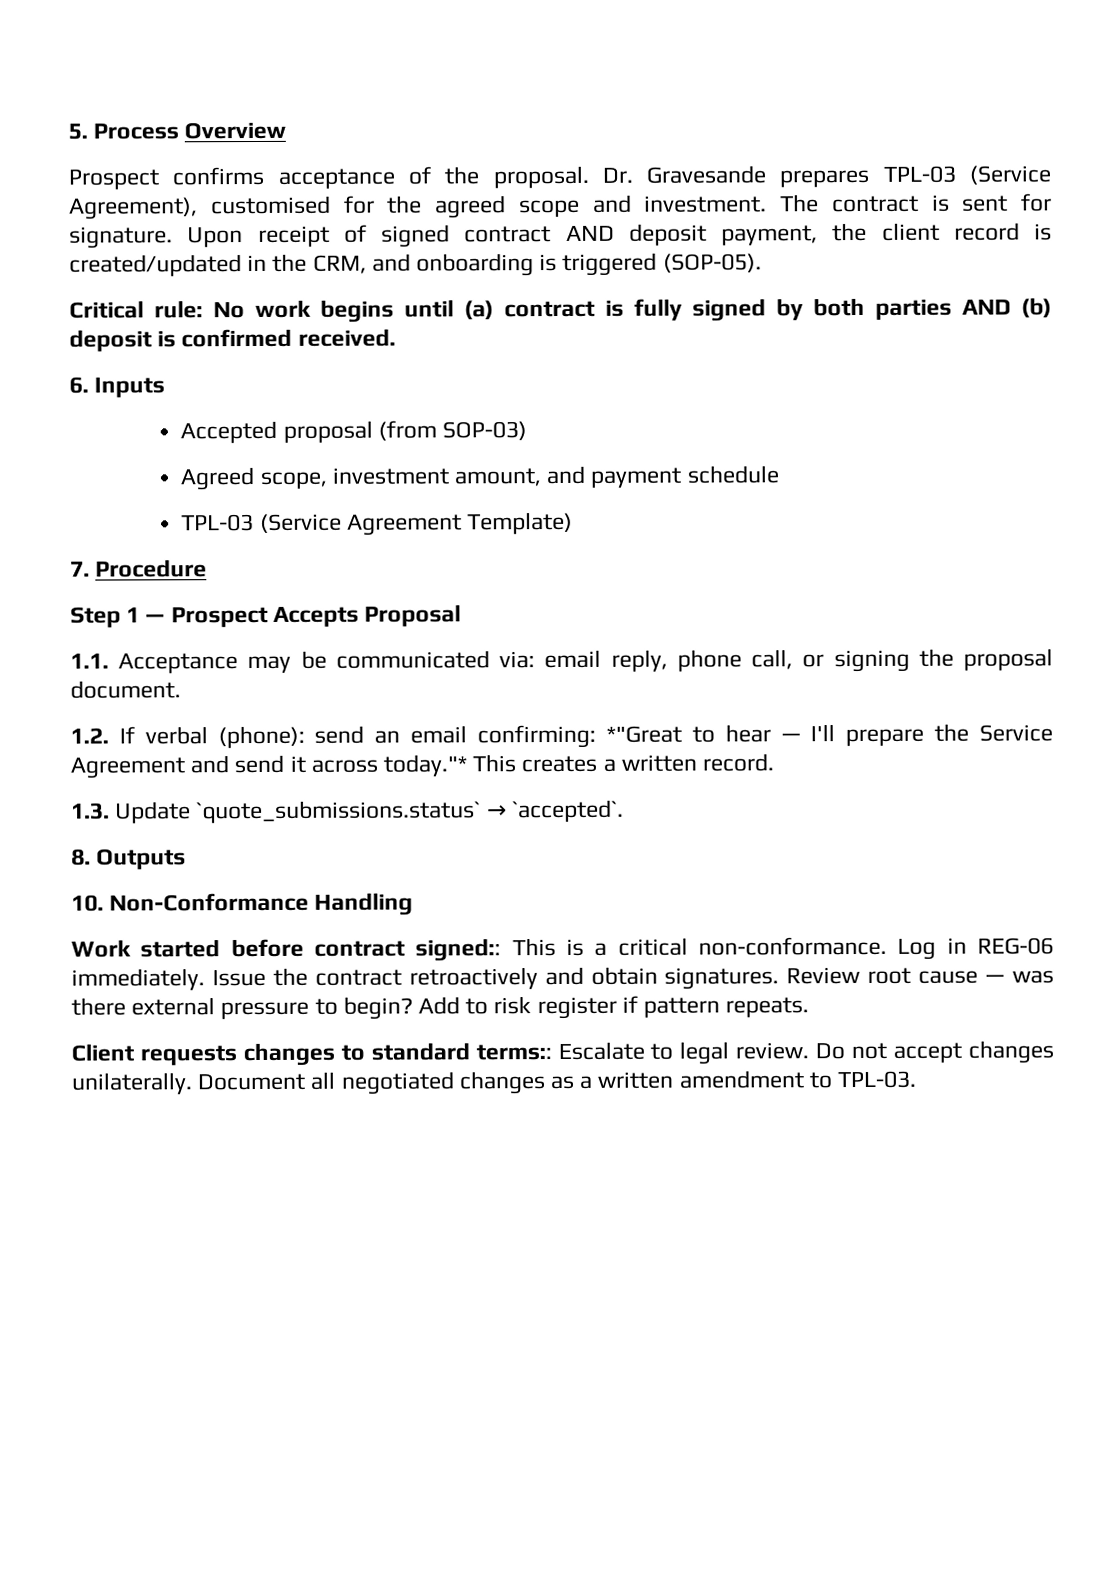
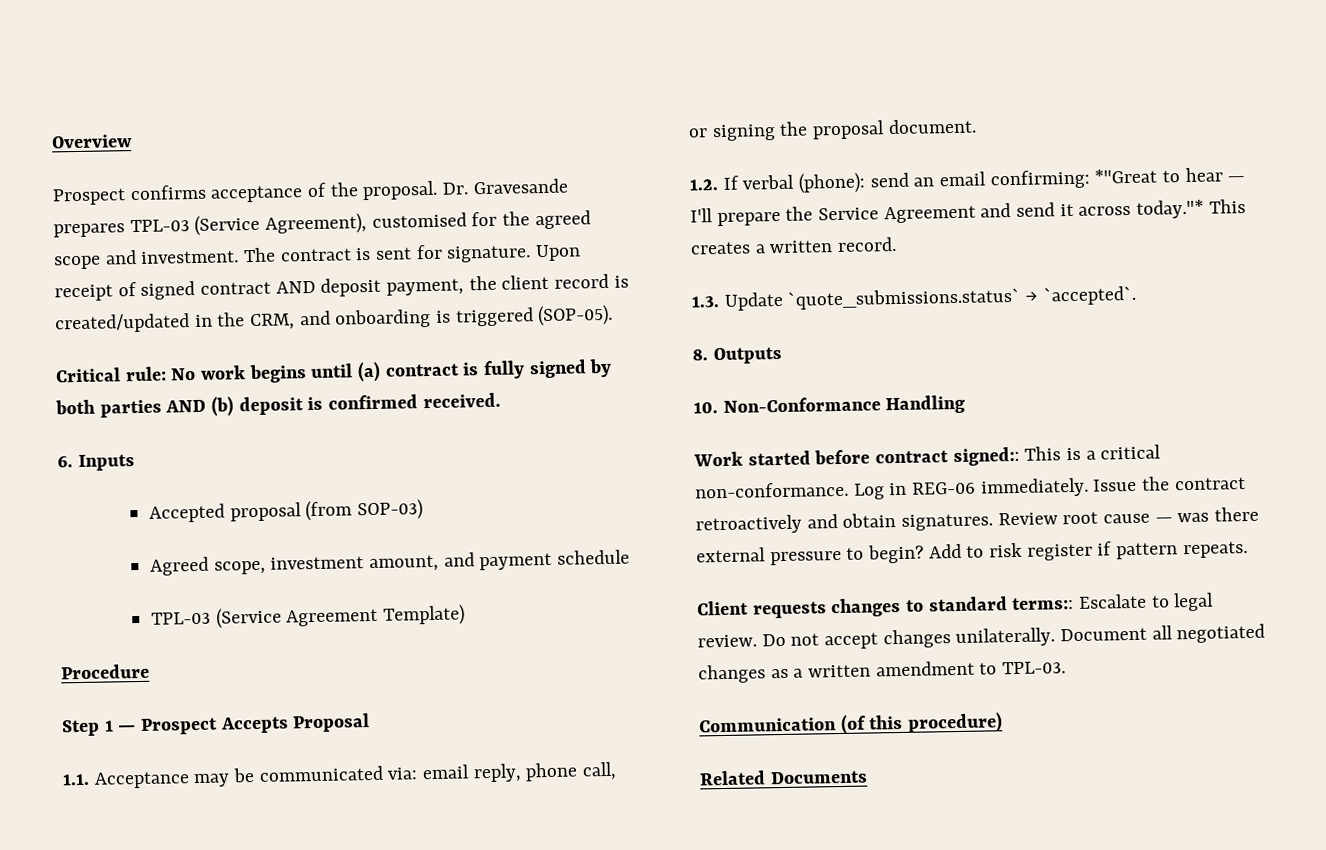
[68,123,180,140] 5. Process -> (51, 141) none
[70,561,90,577] 7. -> (466, 615) none
(917, 1079) none -> [699,712,1004,736] [699,770,868,786] // Communication (of this procedure) // Related Documents

